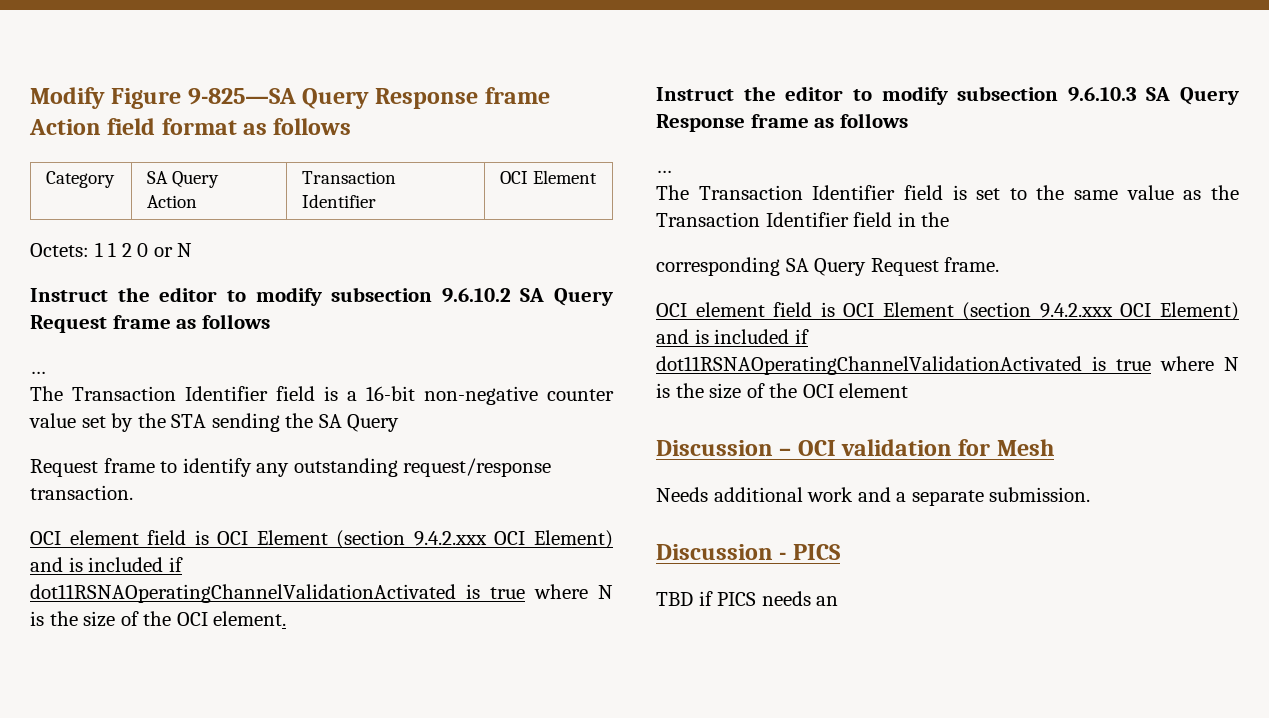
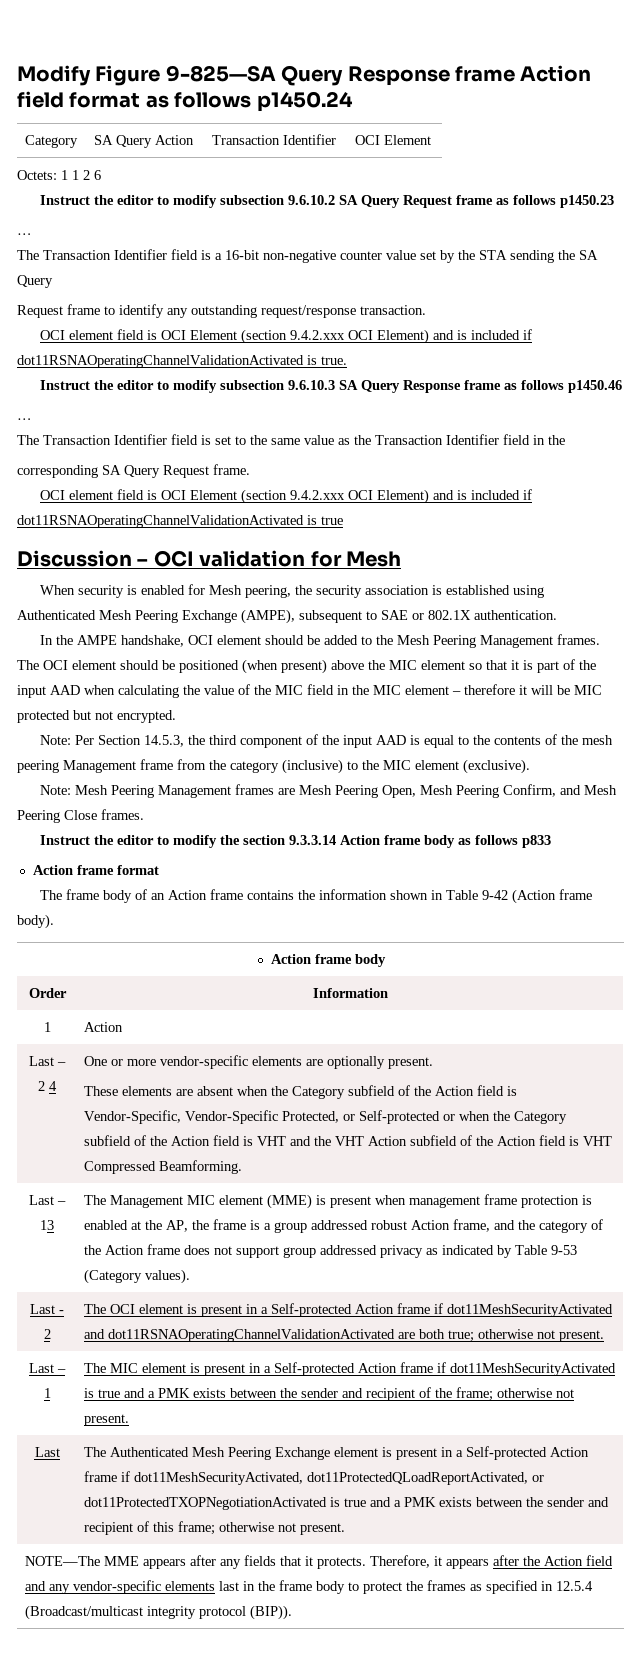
(352, 126) none -> [256,91,353,112] p1450.24
[137,243,193,257] 0 or N -> [94,170,101,180] 6
(270, 321) none -> [559,195,614,208] p1450.23
[490,584,613,599] [30,611,287,627] true where N is the size of the OCI element. -> [321,356,347,365] true.
(908, 120) none -> [567,380,622,393] p1450.46
[1160,356,1239,371] [656,383,909,399] where N is the size of the OCI element -> (343, 520) none
[656,487,1091,506] [656,544,840,560] [656,591,839,606] Needs additional work and a separate submission. // Discussion - PICS // TBD if PICS needs an -> [39,584,544,598] [17,609,557,624] [39,634,600,648] [17,659,596,674] [17,684,602,698] [17,710,176,723] [39,734,613,748] [17,759,530,774] [39,784,617,798] [17,809,144,823] [39,835,551,848] [32,865,159,875] [39,889,592,904] [17,914,54,929] [271,954,387,967] [28,988,67,998] [312,988,388,998] [43,1022,51,1032] [84,1022,124,1032] [29,1056,66,1066] [38,1081,57,1091] [84,1055,434,1069] [84,1085,518,1099] [84,1110,568,1124] [84,1135,613,1146] [84,1160,243,1174] [29,1195,66,1205] [40,1220,54,1230] [84,1194,593,1209] [84,1219,604,1233] [84,1244,578,1258] [84,1269,191,1284] [30,1304,64,1314] [43,1329,51,1339] [84,1303,614,1317] [84,1329,605,1342] [29,1363,66,1373] [43,1388,51,1398] [84,1362,617,1376] [84,1387,575,1401] [84,1414,130,1426] [34,1447,60,1457] [84,1446,590,1460] [84,1471,545,1485] [84,1497,610,1510] [84,1521,346,1535] [25,1555,614,1569] [25,1580,594,1594] [25,1605,293,1620] When security is enabled for Mesh peering, the security association is established using Authenticated Mesh Peering Exchange (AMPE), subsequent to SAE or 802.1X authentication. // In the AMPE handshake, OCI element should be added to the Mesh Peering Management frames. The OCI element should be positioned (when present) above the MIC element so that it is part of the input AAD when calculating the value of the MIC field in the MIC element – therefore it will be MIC protected but not encrypted. // Note: Per Section 14.5.3, the third component of the input AAD is equal to the contents of the mesh peering Management frame from the category (inclusive) to the MIC element (exclusive). // Note: Mesh Peering Management frames are Mesh Peering Open, Mesh Peering Confirm, and Mesh Peering Close frames. // Instruct the editor to modify the section 9.3.3.14 Action frame body as follows p833 // Action frame format // The frame body of an Action frame contains the information shown in Table 9-42 (Action frame body). // Action frame body // Order | Information // 1 | Action // Last – 2 4 | One or more vendor-specific elements are optionally present. // These elements are absent when the Category subfield of the Action field is Vendor-Specific, Vendor-Specific Protected, or Self-protected or when the Category subfield of the Action field is VHT and the VHT Action subfield of the Action field is VHT Compressed Beamforming. // Last – 13 | The Management MIC element (MME) is present when management frame protection is enabled at the AP, the frame is a group addressed robust Action frame, and the category of the Action frame does not support group addressed privacy as indicated by Table 9-53 (Category values). // Last - 2 | The OCI element is present in a Self-protected Action frame if dot11MeshSecurityActivated and dot11RSNAOperatingChannelValidationActivated are both true; otherwise not present. // Last – 1 | The MIC element is present in a Self-protected Action frame if dot11MeshSecurityActivated is true and a PMK exists between the sender and recipient of the frame; otherwise not present. // Last | The Authenticated Mesh Peering Exchange element is present in a Self-protected Action frame if dot11MeshSecurityActivated, dot11ProtectedQLoadReportActivated, or dot11ProtectedTXOPNegotiationActivated is true and a PMK exists between the sender and recipient of this frame; otherwise not present. // NOTE—The MME appears after any fields that it protects. Therefore, it appears after the Action field and any vendor-specific elements last in the frame body to protect the frames as specified in 12.5.4 (Broadcast/multicast integrity protocol (BIP)).

